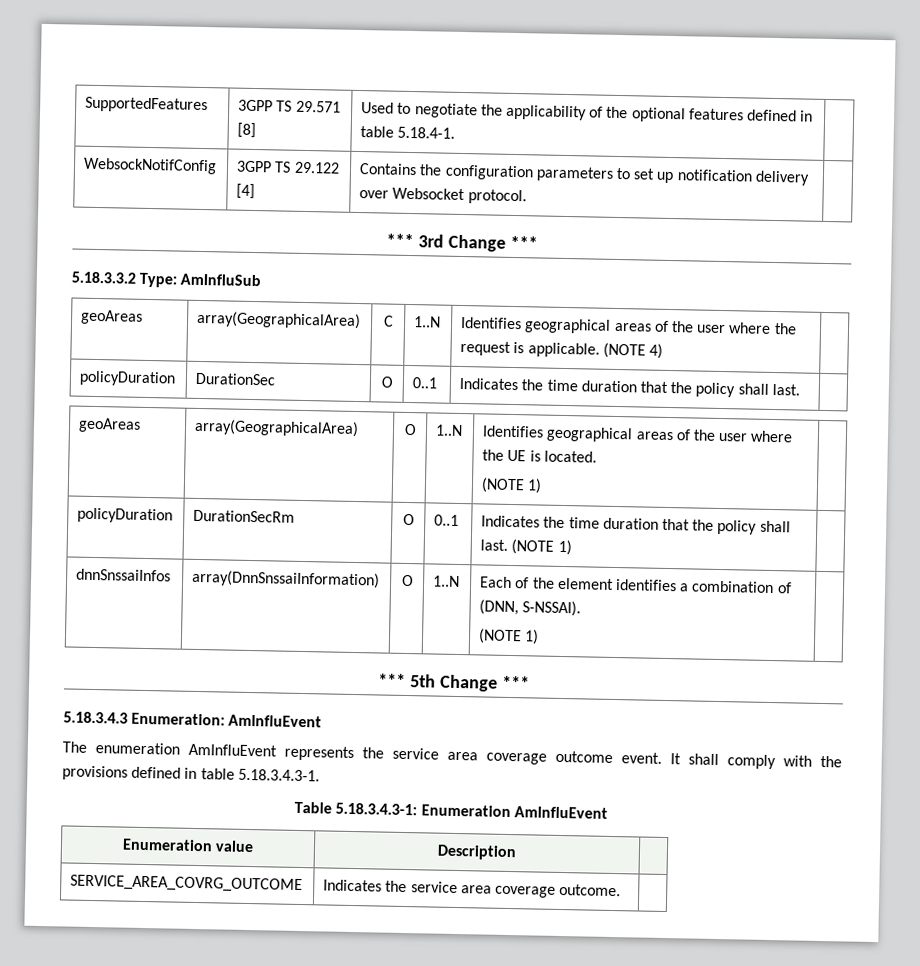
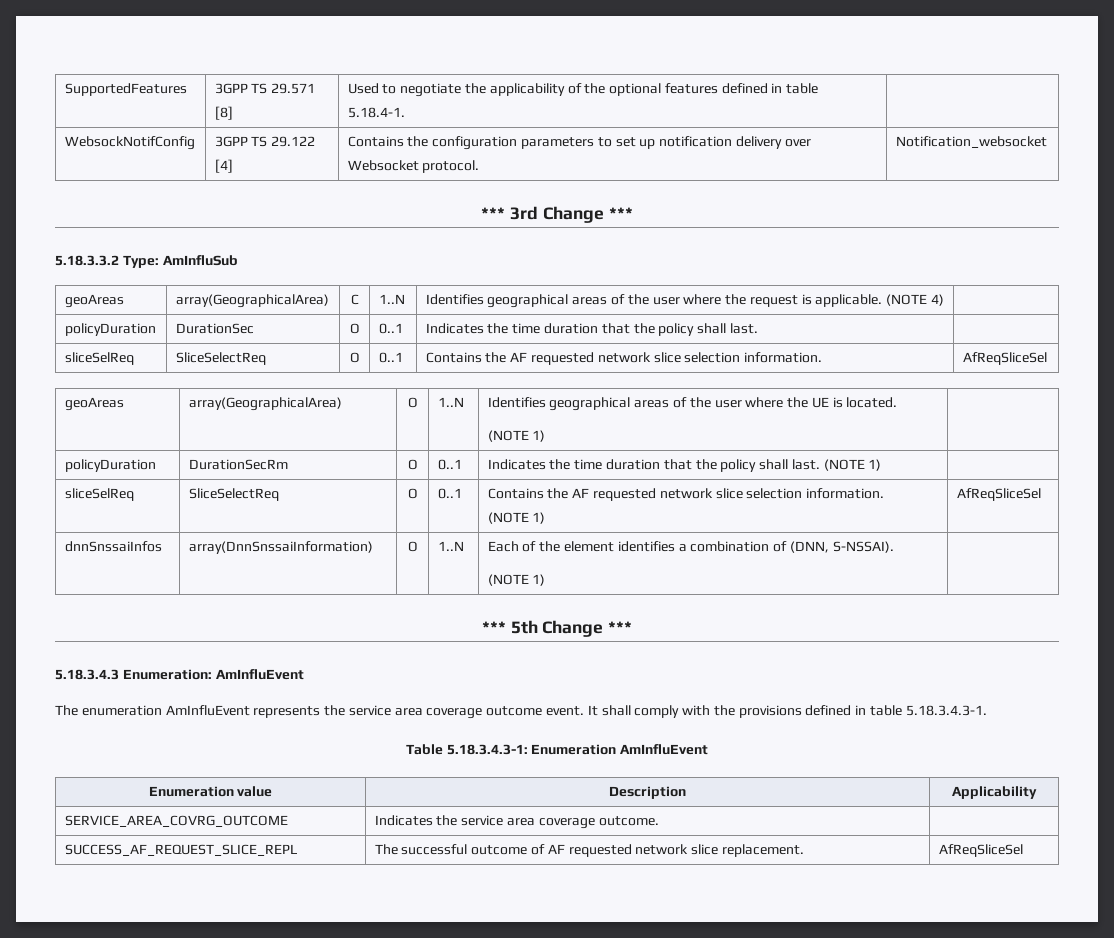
(527, 197) none -> [895,136,1047,148] Notification_websocket
(800, 389) none -> [64,352,134,365] [175,352,266,365] [349,352,360,363] [378,352,403,363] [425,352,823,365] [962,352,1047,365] // sliceSelReq | SliceSelectReq | O | 0..1 | Contains the AF requested network slice selection information. | AfReqSliceSel
(572, 547) none -> [64,488,134,501] [188,488,279,501] [407,488,418,499] [437,488,462,499] [487,488,885,501] [487,512,546,524] [956,488,1041,501] // sliceSelReq | SliceSelectReq | O | 0..1 | Contains the AF requested network slice selection information. // (NOTE 1) | AfReqSliceSel
(517, 852) none -> [952,786,1037,799] Applicability
(622, 890) none -> [64,844,297,856] [374,844,804,857] [938,844,1023,857] // SUCCESS_AF_REQUEST_SLICE_REPL | The successful outcome of AF requested network slice replacement. | AfReqSliceSel

